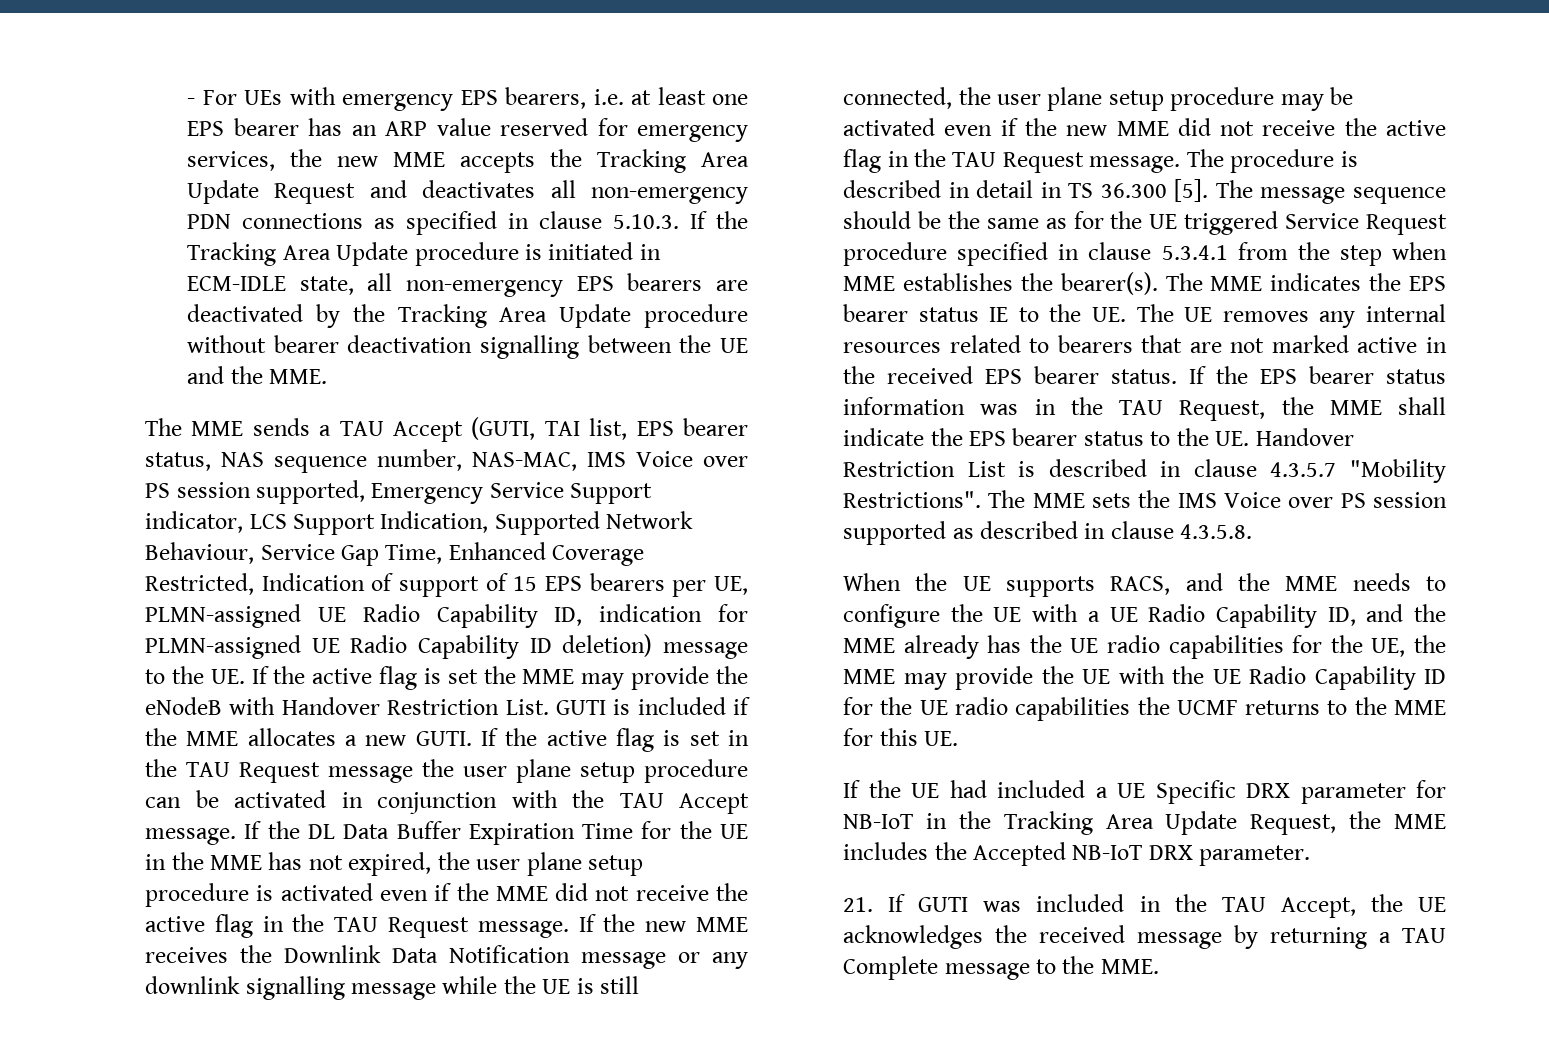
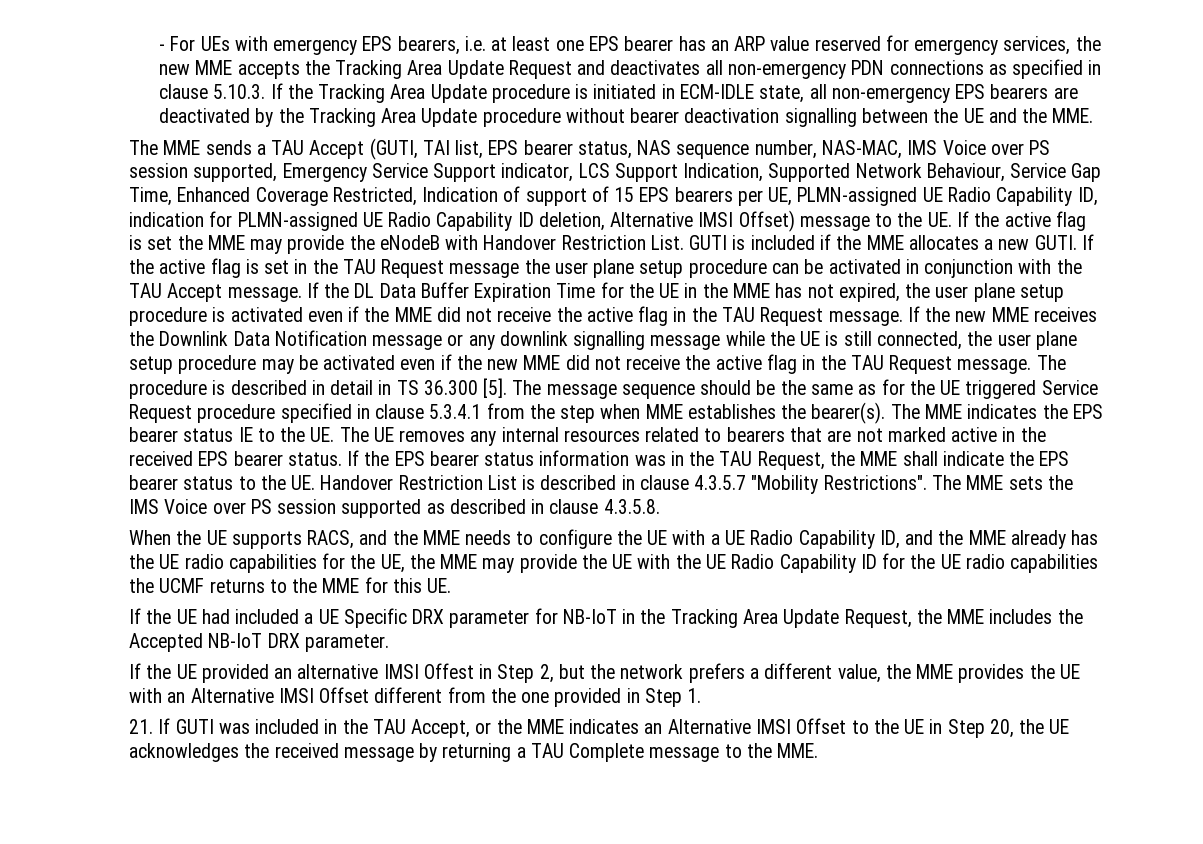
[562,634,653,657] deletion) -> [538,210,795,232] deletion, Alternative IMSI Offset)
(1311, 855) none -> [129,663,1080,683] [129,687,702,707] // If the UE provided an alternative IMSI Offest in Step 2, but the network prefers a different value, the MME provides the UE with an Alternative IMSI Offset different from the one provided in Step 1.
(1356, 907) none -> [475,718,1014,738] or the MME indicates an Alternative IMSI Offset to the UE in Step 20,

